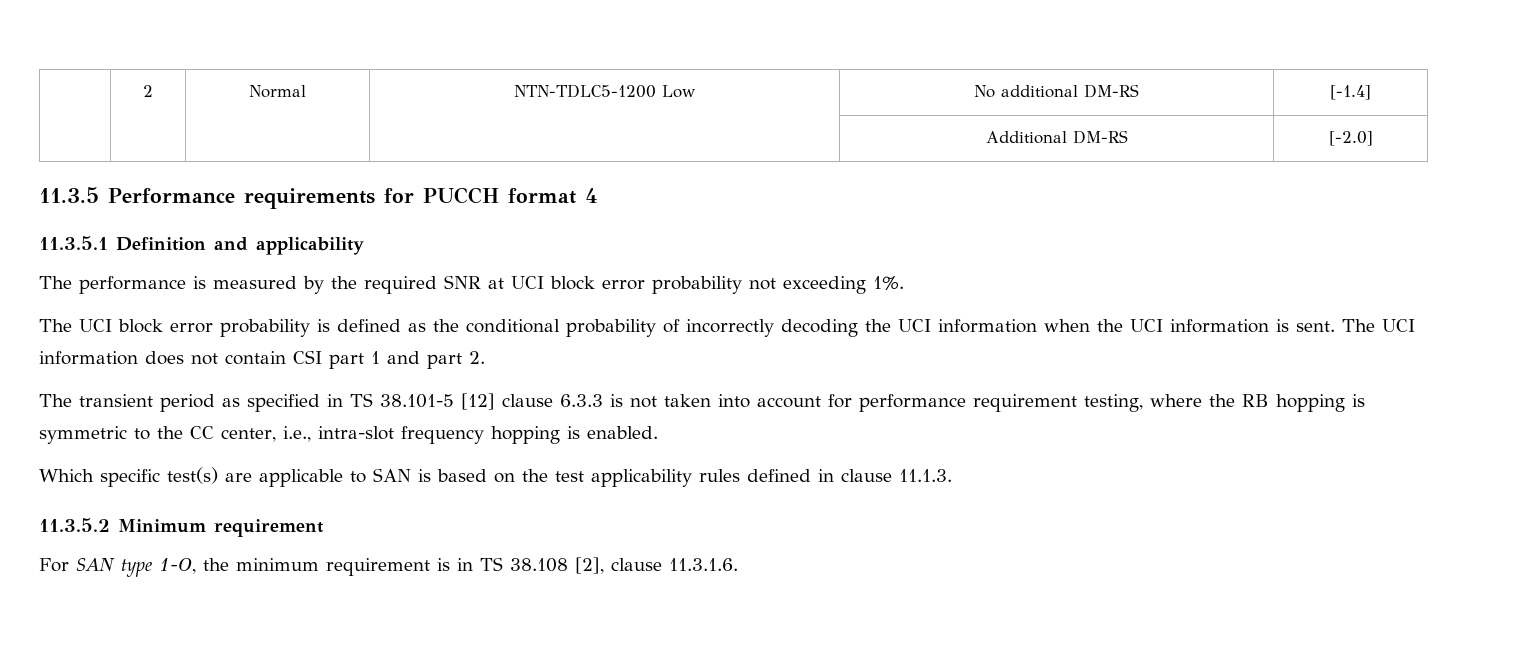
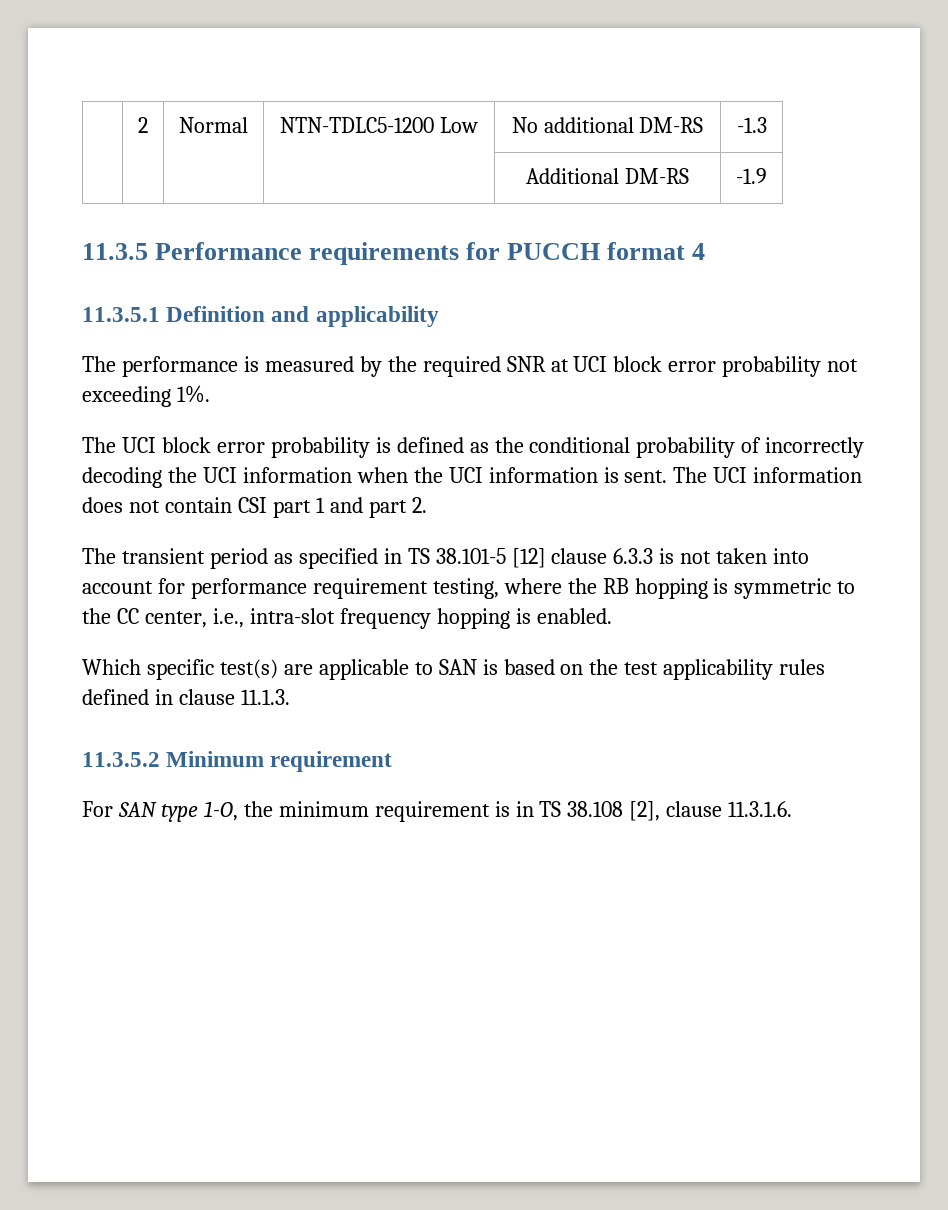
[1330,85,1371,100] [-1.4] -> [736,117,767,133] -1.3
[1328,131,1373,146] [-2.0] -> [736,168,767,184] -1.9

